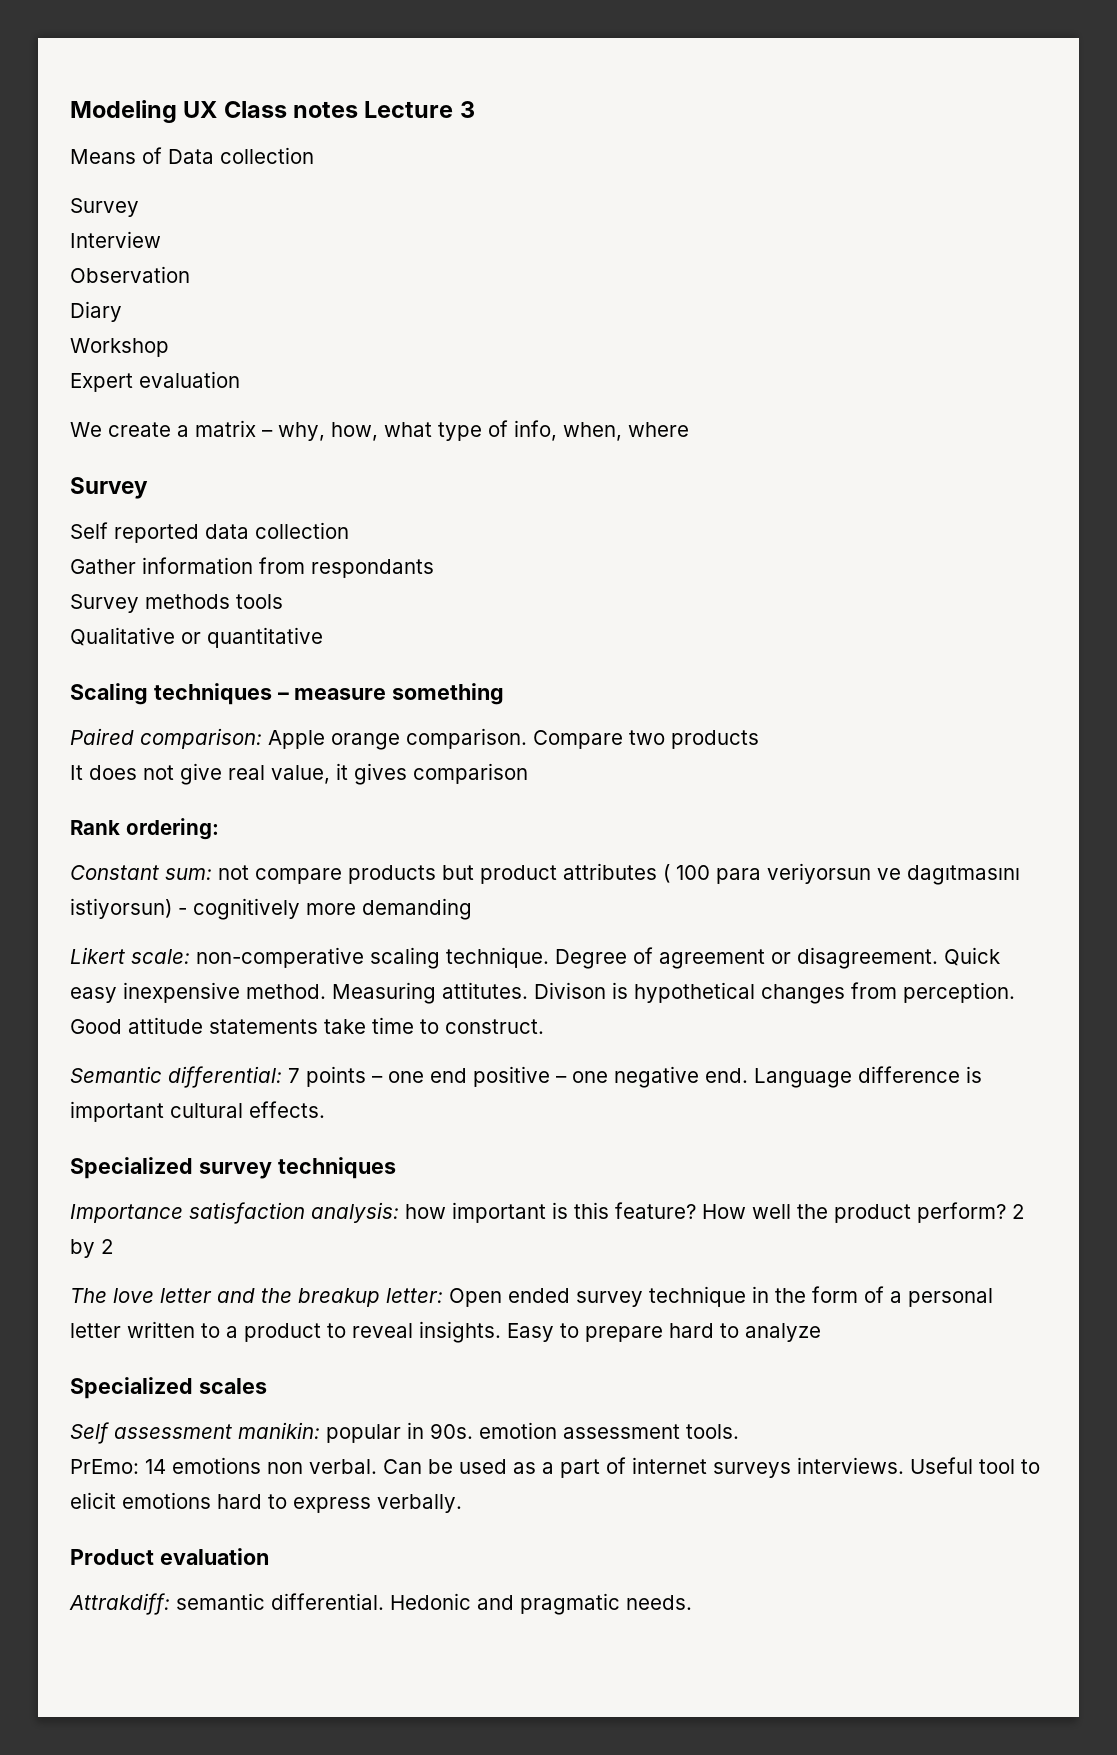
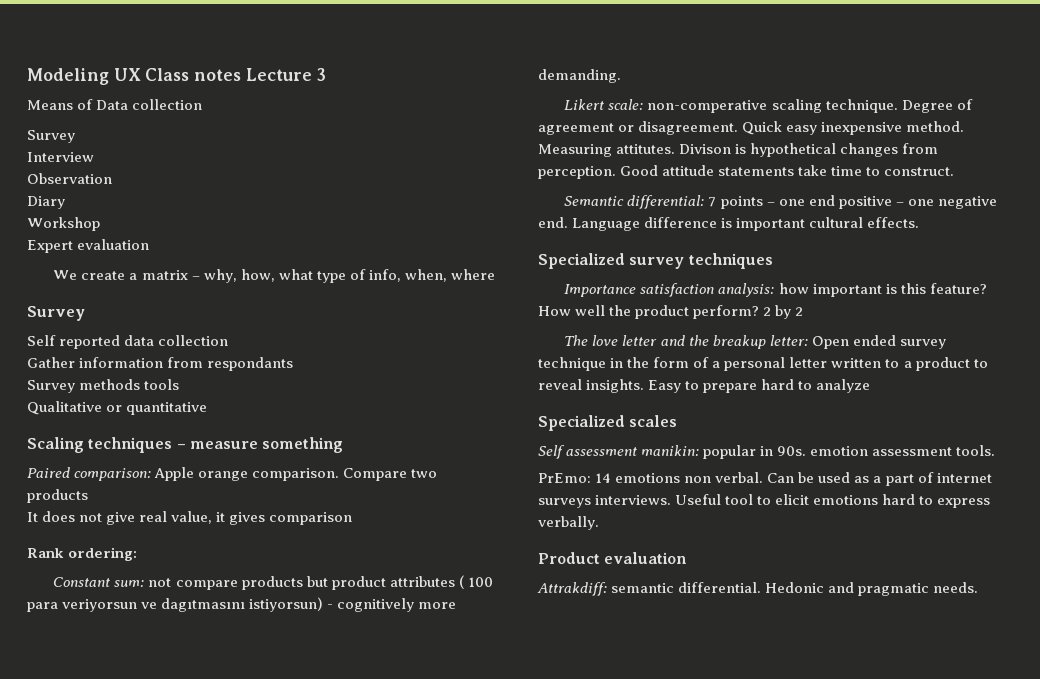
[362,898,472,920] demanding -> [538,69,621,83] demanding.

